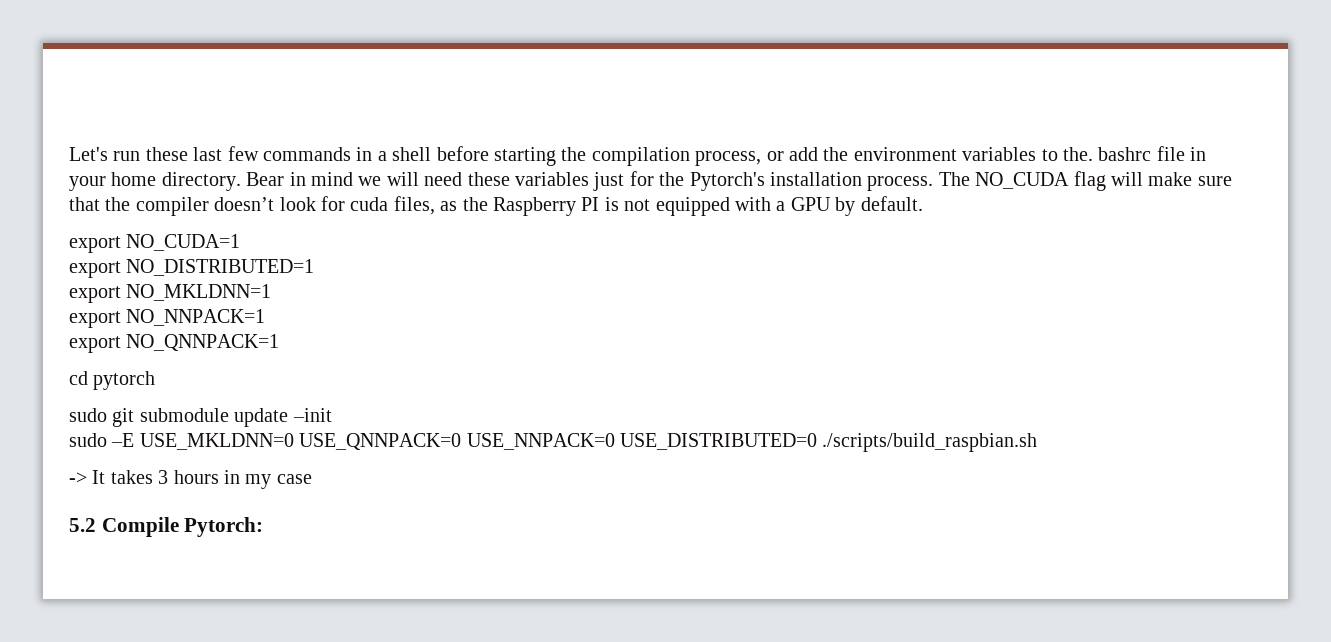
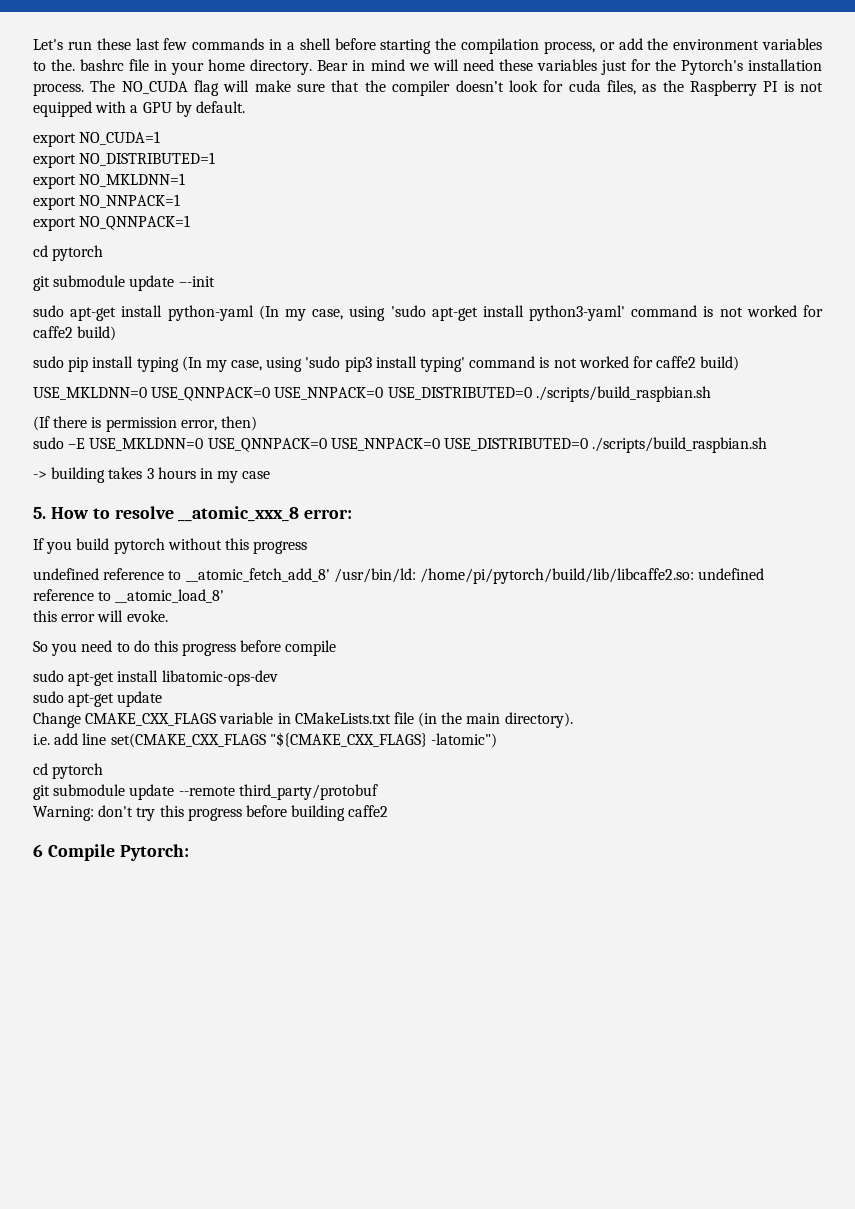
[69,408,332,427] sudo git submodule update –init -> [33,275,215,291] [33,305,823,321] [33,326,117,341] [33,356,740,372] [33,386,711,402] [33,416,257,432] git submodule update –-init // sudo apt-get install python-yaml (In my case, using 'sudo apt-get install python3-yaml' command is not worked for caffe2 build) // sudo pip install typing (In my case, using 'sudo pip3 install typing' command is not worked for caffe2 build) // USE_MKLDNN=0 USE_QNNPACK=0 USE_NNPACK=0 USE_DISTRIBUTED=0 ./scripts/build_raspbian.sh // (If there is permission error, then)
[92,470,106,484] It -> [51,467,106,483] building
[69,518,96,532] 5.2 -> [33,506,353,522] [33,538,308,554] [33,568,765,584] [33,589,225,603] [33,610,168,622] [33,640,337,656] [33,670,278,686] [33,691,163,707] [33,712,573,728] [33,732,497,748] [33,763,104,779] [33,784,378,800] [33,805,389,821] [33,844,43,857] 5. How to resolve __atomic_xxx_8 error: // If you build pytorch without this progress // undefined reference to __atomic_fetch_add_8' /usr/bin/ld: /home/pi/pytorch/build/lib/libcaffe2.so: undefined reference to __atomic_load_8' // this error will evoke. // So you need to do this progress before compile // sudo apt-get install libatomic-ops-dev // sudo apt-get update // Change CMAKE_CXX_FLAGS variable in CMakeLists.txt file (in the main directory). // i.e. add line set(CMAKE_CXX_FLAGS "${CMAKE_CXX_FLAGS} -latomic") // cd pytorch // git submodule update --remote third_party/protobuf // Warning: don't try this progress before building caffe2 // 6

